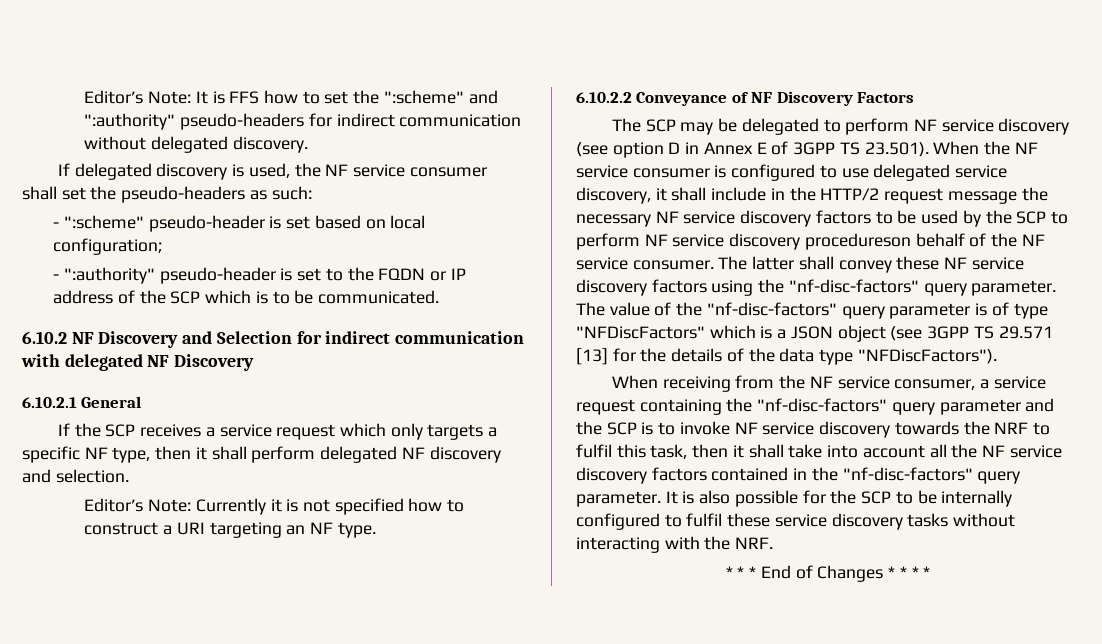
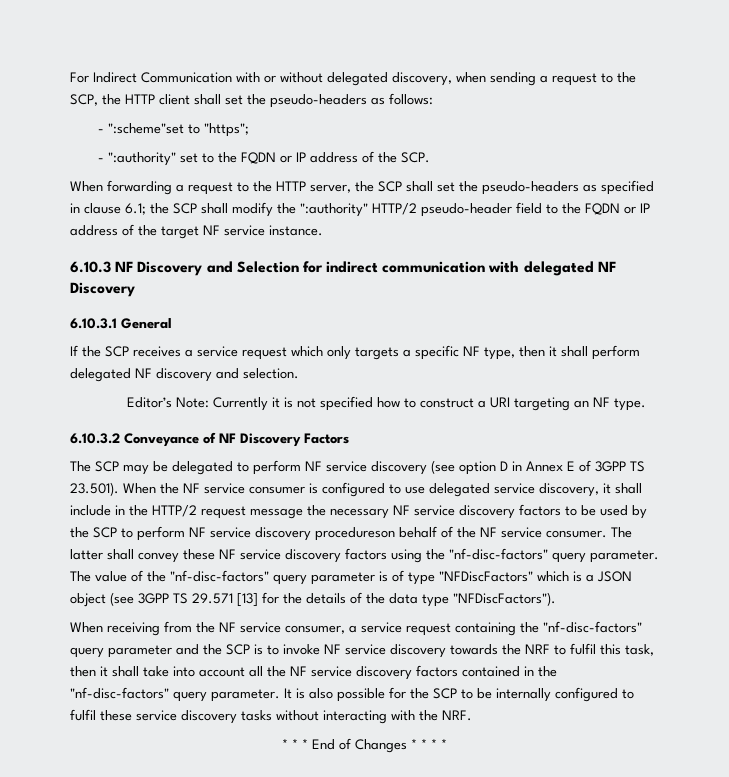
[84,90,498,104] [84,113,522,130] [84,136,308,153] [57,163,487,180] [22,186,312,203] [53,215,426,232] [53,238,163,255] Editor’s Note: It is FFS how to set the ":scheme" and ":authority" pseudo-headers for indirect communication without delegated discovery. // If delegated discovery is used, the NF service consumer shall set the pseudo-headers as such: // - ":scheme" pseudo-header is set based on local configuration; -> [70,72,636,86] [70,93,433,108] [98,123,250,137] For Indirect Communication with or without delegated discovery, when sending a request to the SCP, the HTTP client shall set the pseudo-headers as follows: // - ":scheme"set to "https";
[159,267,293,284] pseudo-header is -> (177, 159) none
[170,290,439,304] [22,331,67,344] SCP which is to be communicated. // 6.10.2 -> [401,152,431,163] [70,180,654,195] [70,202,650,217] [70,224,323,239] [70,261,111,273] SCP. // When forwarding a request to the HTTP server, the SCP shall set the pseudo-headers as specified in clause 6.1; the SCP shall modify the ":authority" HTTP/2 pseudo-header field to the FQDN or IP address of the target NF service instance. // 6.10.3
[22,397,77,408] 6.10.2.1 -> [70,318,117,329] 6.10.3.1
[576,92,632,103] 6.10.2.2 -> [70,433,120,444] 6.10.3.2

